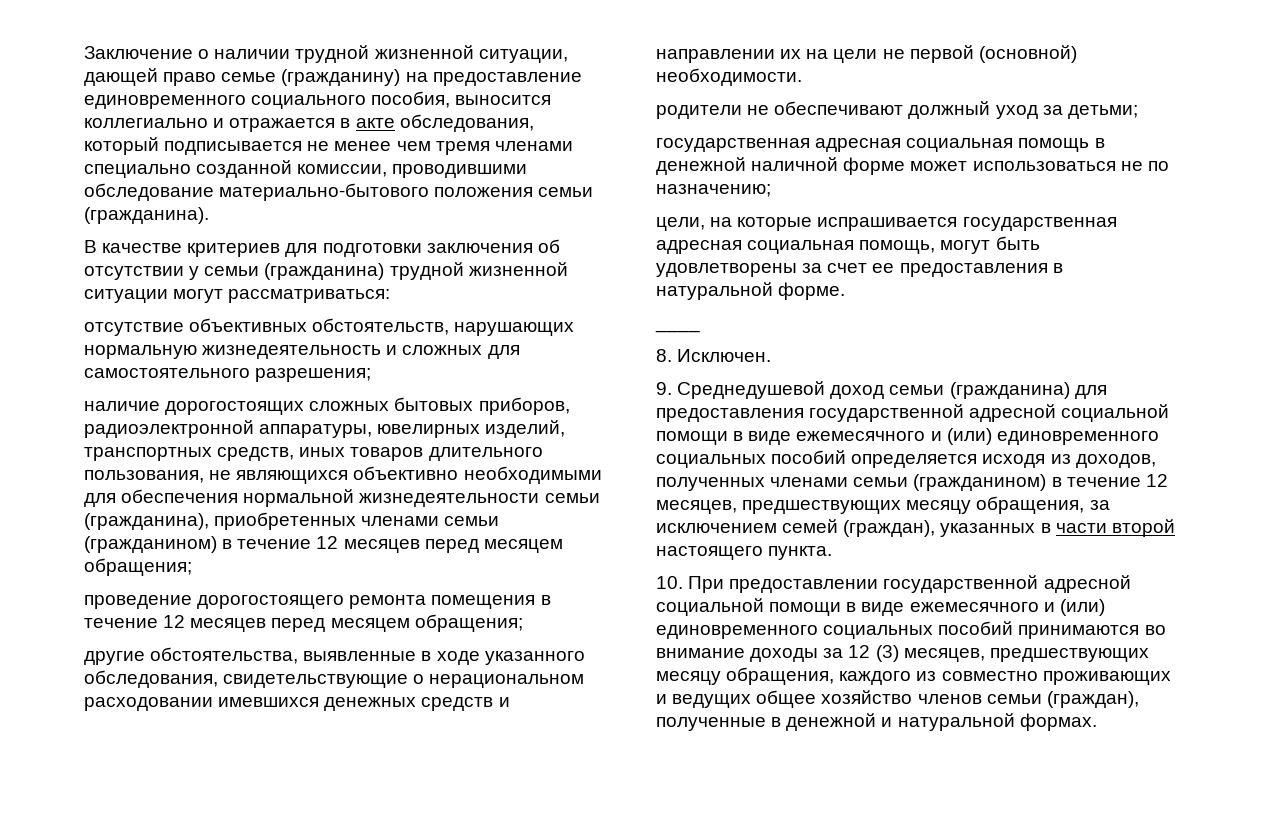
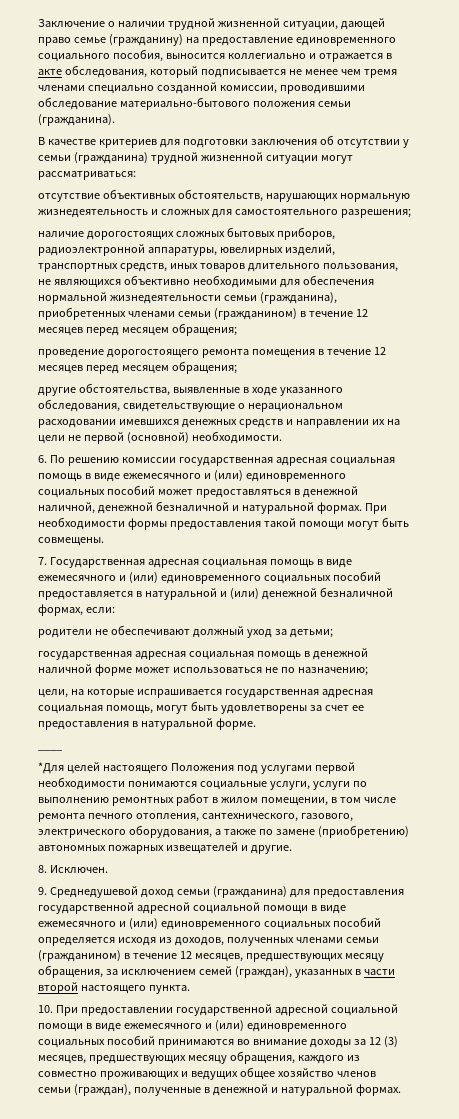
(802, 77) none -> [38,455,395,466] [38,470,346,482] [38,485,358,498] [38,501,387,514] [38,517,409,530] [38,537,104,546] [38,557,352,568] [38,571,381,584] [38,587,393,600] [38,604,115,616] // 6. По решению комиссии государственная адресная социальная помощь в виде ежемесячного и (или) единовременного социальных пособий может предоставляться в денежной наличной, денежной безналичной и натуральной формах. При необходимости формы предоставления такой помощи могут быть совмещены. // 7. Государственная адресная социальная помощь в виде ежемесячного и (или) единовременного социальных пособий предоставляется в натуральной и (или) денежной безналичной формах, если:
(700, 331) none -> [38,762,355,774] [38,777,367,790] [38,793,396,806] [38,813,353,822] [38,825,409,838] [38,842,292,854] // *Для целей настоящего Положения под услугами первой необходимости понимаются социальные услуги, услуги по выполнению ремонтных работ в жилом помещении, в том числе ремонта печного отопления, сантехнического, газового, электрического оборудования, а также по замене (приобретению) автономных пожарных извещателей и другие.

